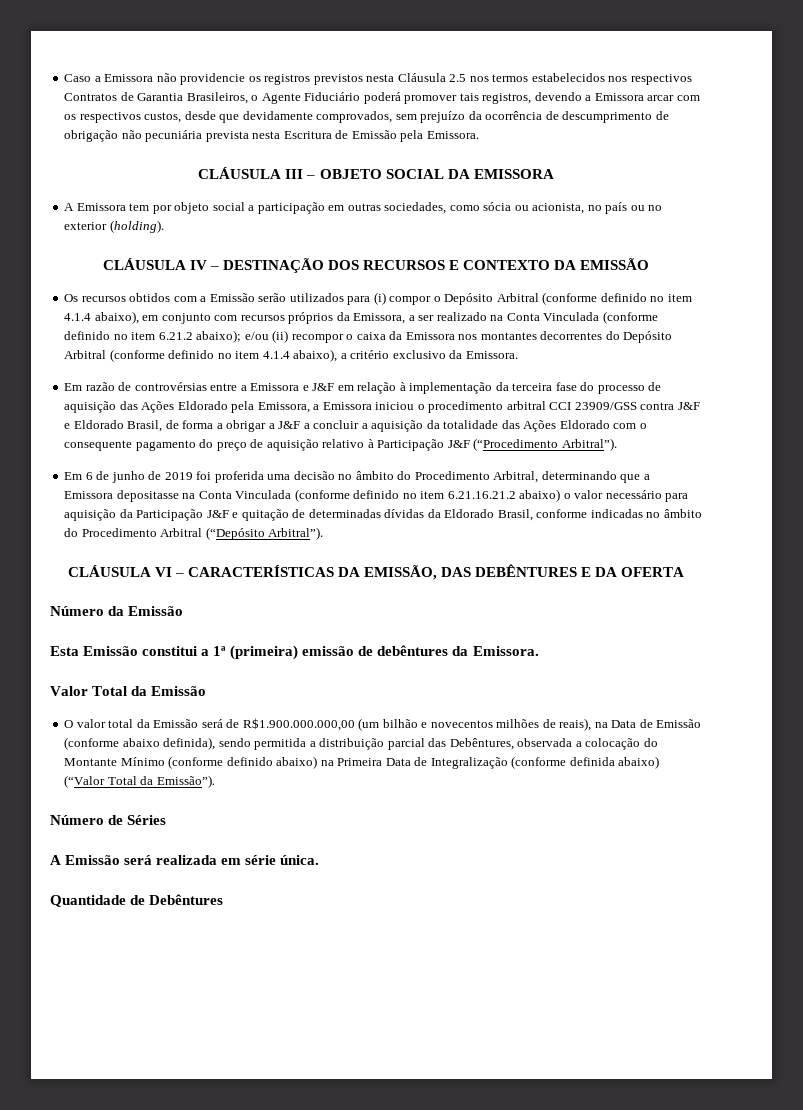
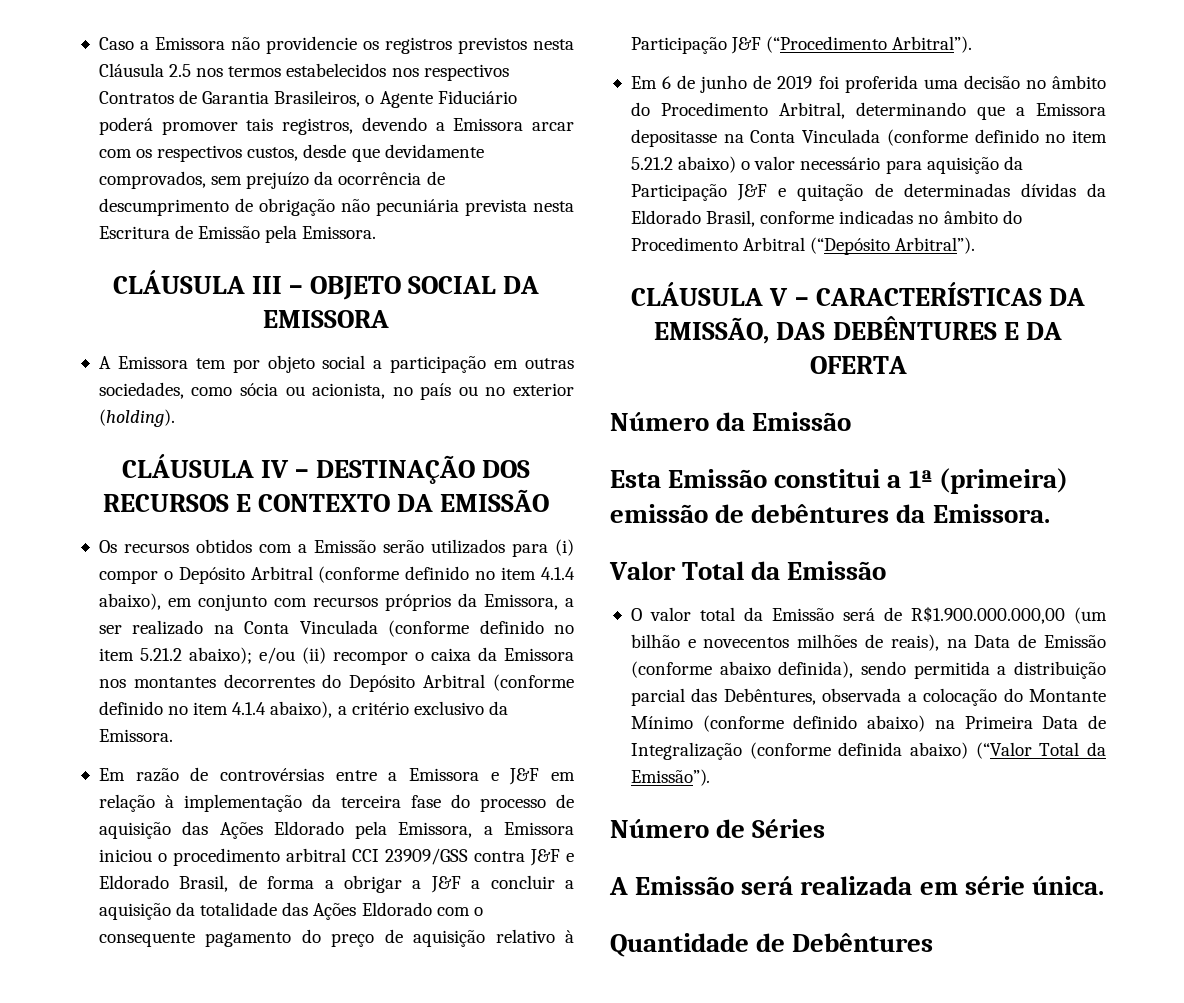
[158,332,193,340] 6.21.2 -> [139,648,182,661] 5.21.2
[447,491,516,499] 6.21.16.21.2 -> [630,157,673,170] 5.21.2
[154,567,172,577] VI -> [769,288,789,306] V

